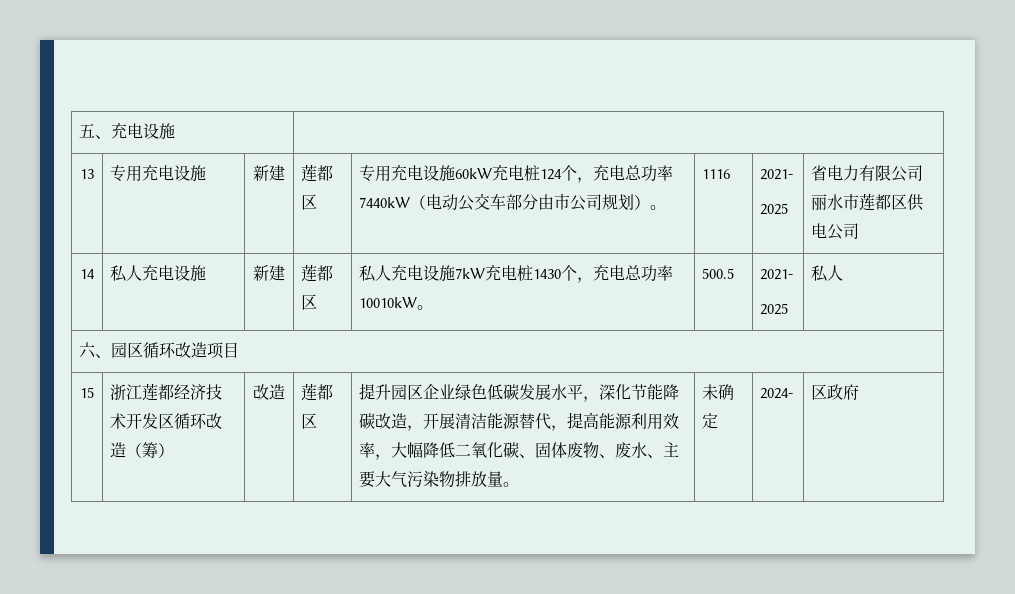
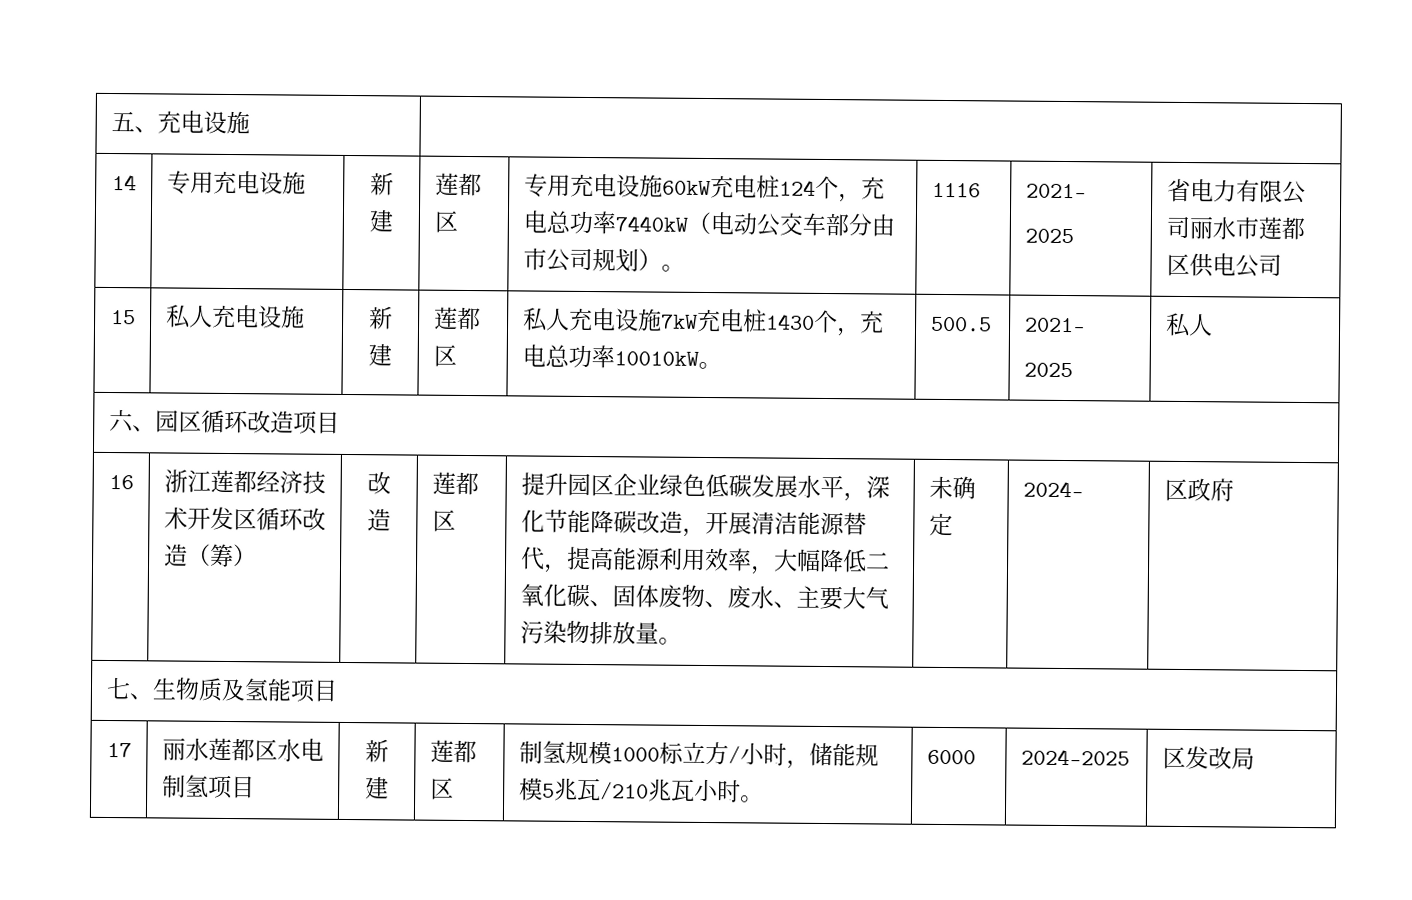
[80,169,94,179] 13 -> [111,174,137,191] 14
[80,269,95,279] 14 -> [110,310,136,325] 15
[80,387,94,398] 15 -> [108,474,134,490] 16
(860, 392) none -> [105,676,338,703] [106,742,132,758] [161,737,324,762] [161,774,255,800] [365,739,389,763] [365,776,389,800] [429,739,477,764] [429,777,454,800] [518,740,879,769] [518,777,764,803] [926,749,976,765] [1020,748,1130,766] [1161,746,1255,770] // 七、生物质及氢能项目 // 17 | 丽水莲都区水电制氢项目 | 新建 | 莲都区 | 制氢规模1000标立方/小时，储能规模5兆瓦/210兆瓦小时。 | 6000 | 2024—2025 | 区发改局

